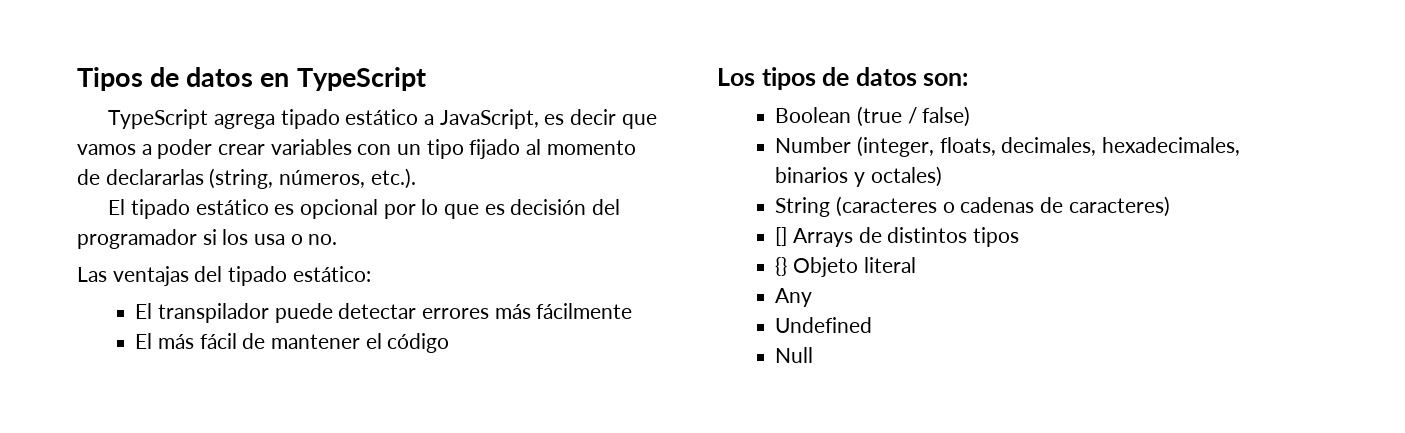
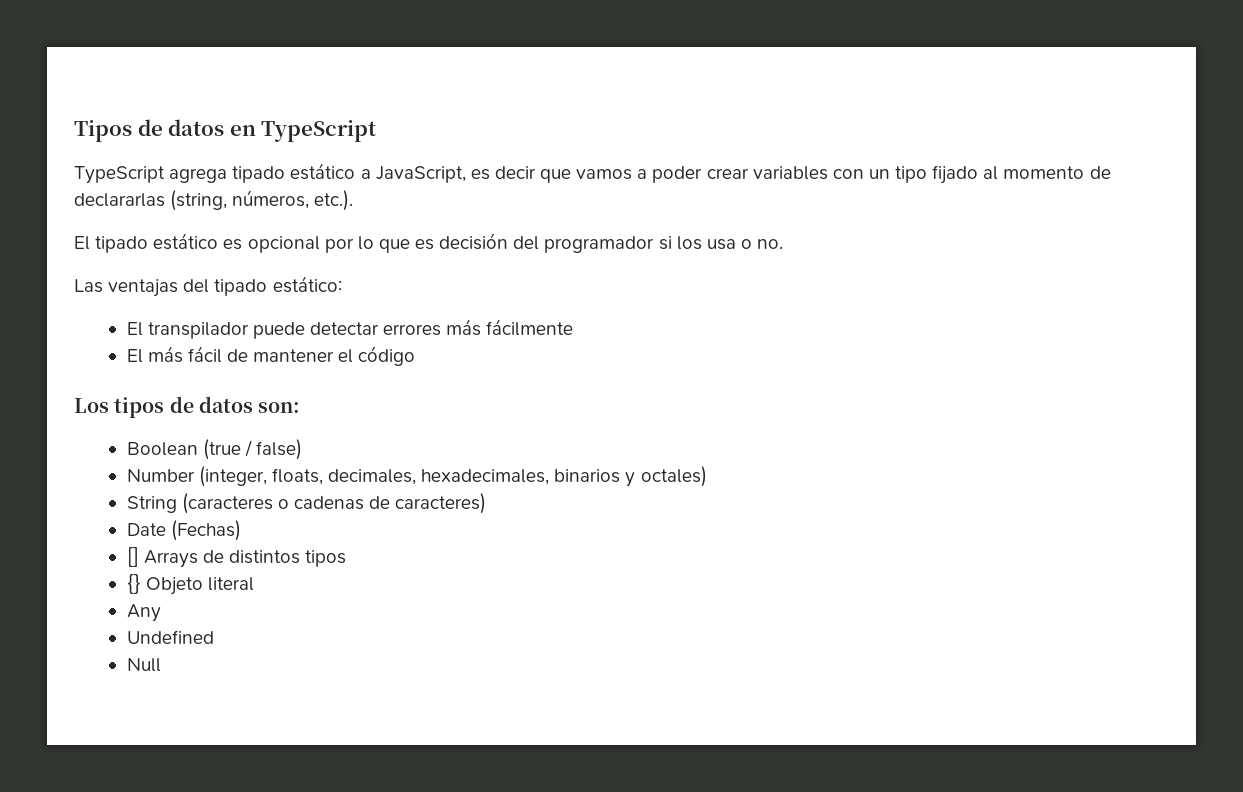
(1170, 206) none -> [126,520,241,541] // Date (Fechas)

